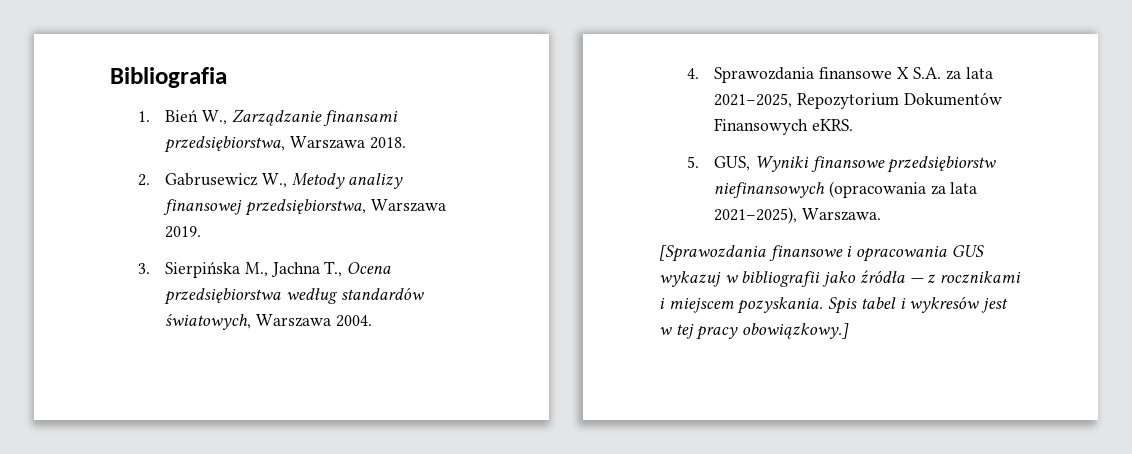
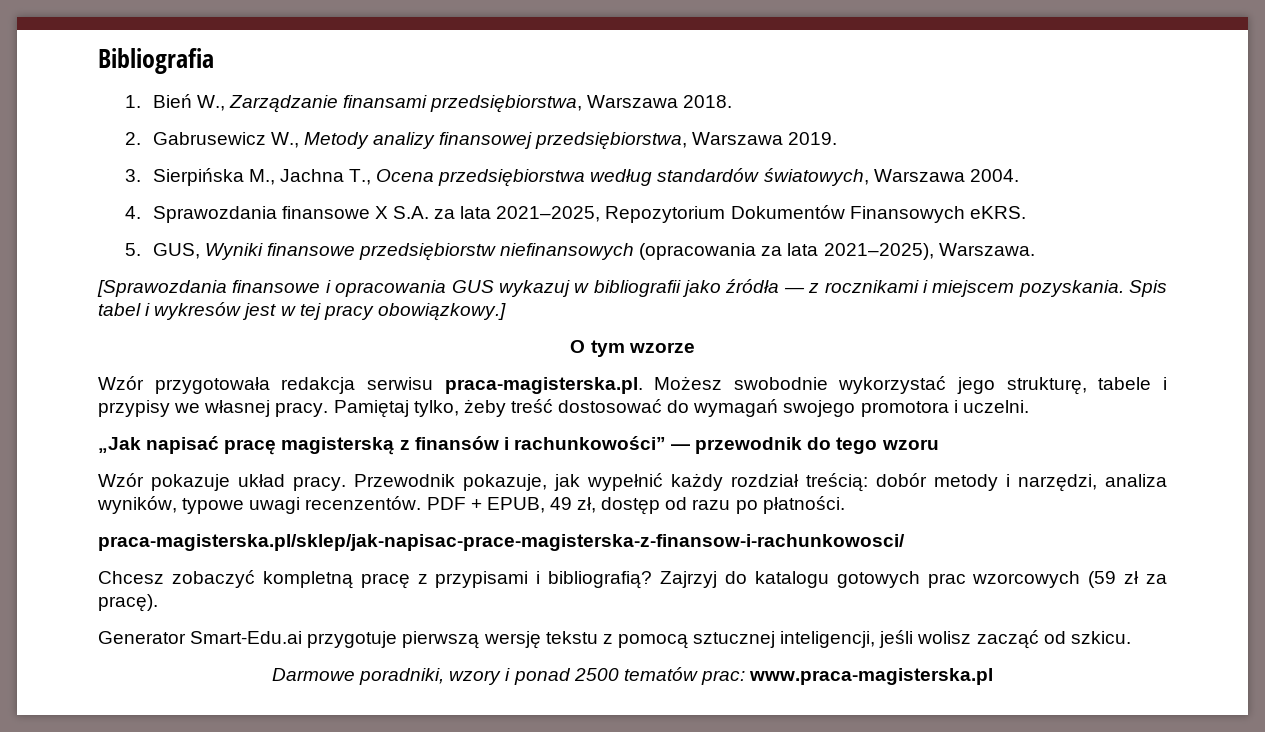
(850, 331) none -> [570,340,695,357] [98,376,1167,395] [98,399,1029,418] [98,436,939,455] [98,473,1167,492] [97,496,845,515] [98,534,905,551] [98,570,1167,589] [98,594,158,612] [98,630,1131,649] [271,667,994,685] // O tym wzorze // Wzór przygotowała redakcja serwisu praca-magisterska.pl. Możesz swobodnie wykorzystać jego strukturę, tabele i przypisy we własnej pracy. Pamiętaj tylko, żeby treść dostosować do wymagań swojego promotora i uczelni. // „Jak napisać pracę magisterską z finansów i rachunkowości” — przewodnik do tego wzoru // Wzór pokazuje układ pracy. Przewodnik pokazuje, jak wypełnić każdy rozdział treścią: dobór metody i narzędzi, analiza wyników, typowe uwagi recenzentów. PDF + EPUB, 49 zł, dostęp od razu po płatności. // praca-magisterska.pl/sklep/jak-napisac-prace-magisterska-z-finansow-i-rachunkowosci/ // Chcesz zobaczyć kompletną pracę z przypisami i bibliografią? Zajrzyj do katalogu gotowych prac wzorcowych (59 zł za pracę). // Generator Smart-Edu.ai przygotuje pierwszą wersję tekstu z pomocą sztucznej inteligencji, jeśli wolisz zacząć od szkicu. // Darmowe poradniki, wzory i ponad 2500 tematów prac: www.praca-magisterska.pl

